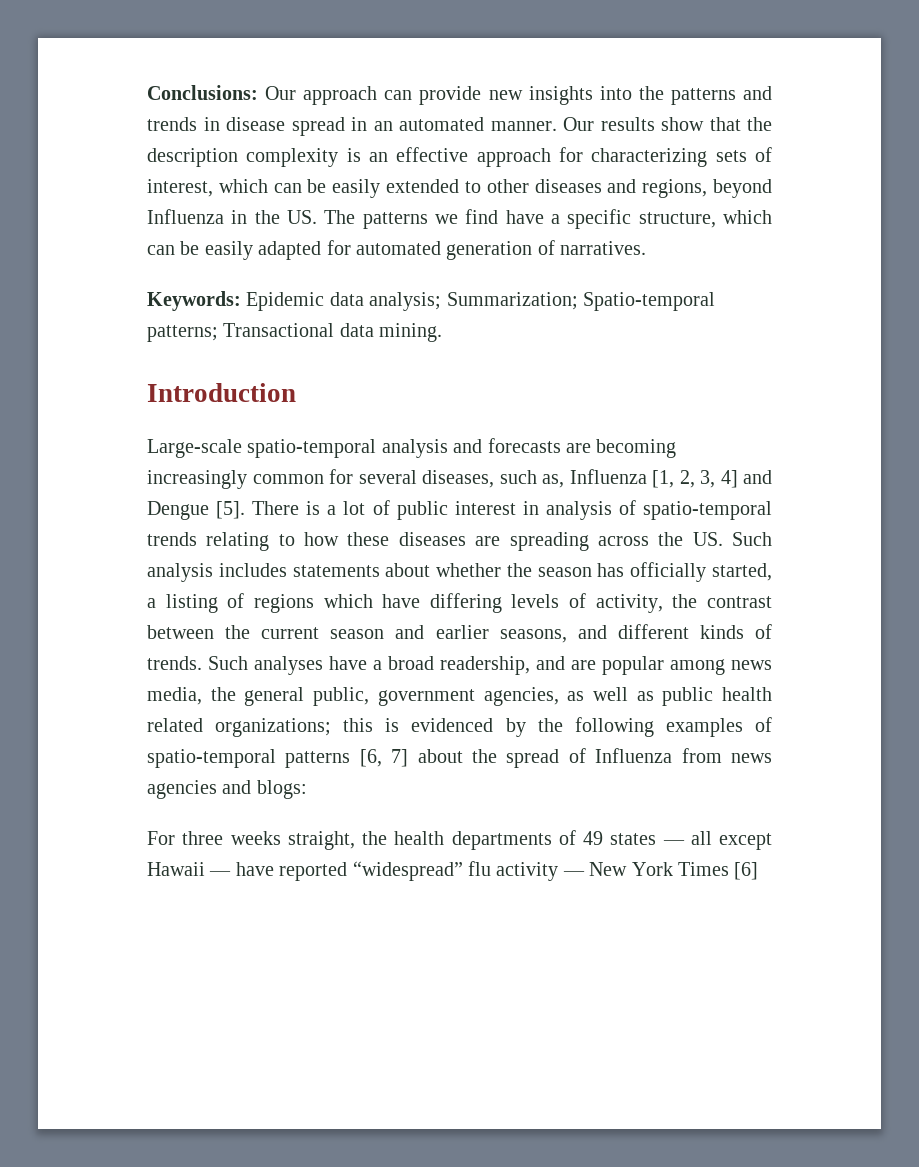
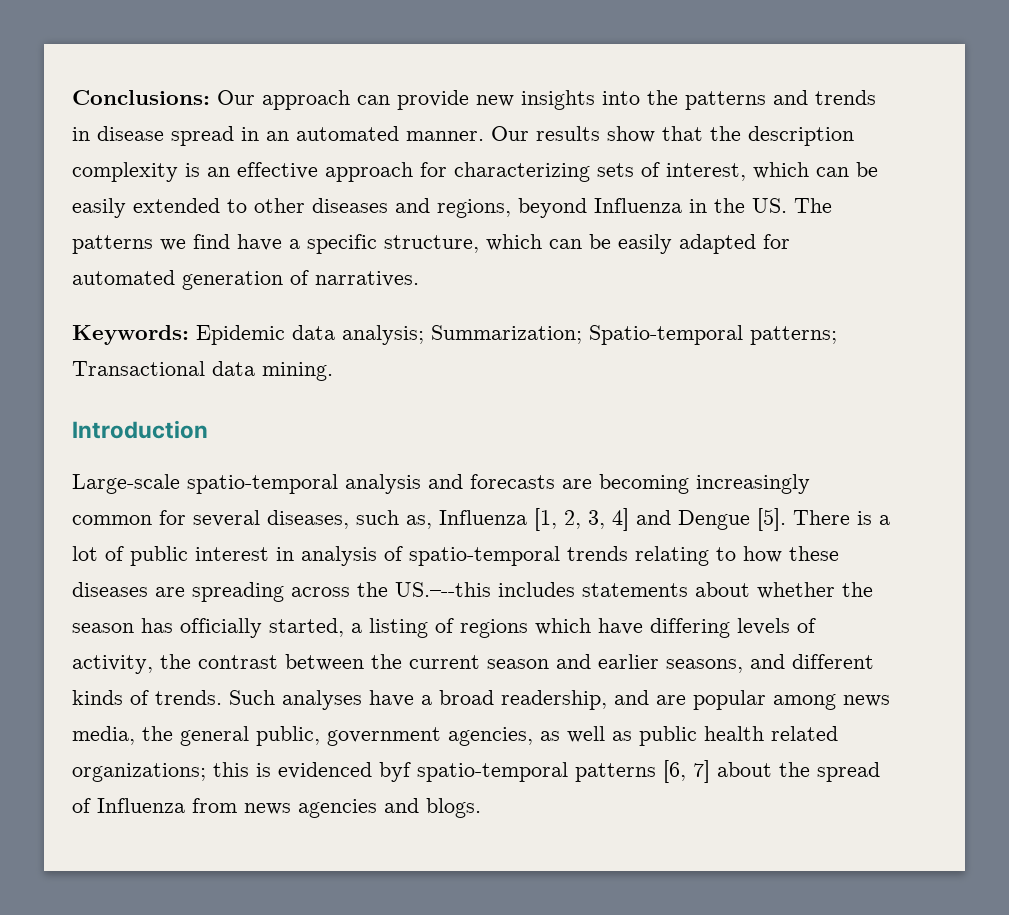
[692,532,773,546] [147,563,213,582] US. Such analysis -> [395,582,491,597] US.–--this
[505,717,772,737] by the following examples of -> [379,762,411,782] byf
[256,780,307,799] [147,830,772,850] [147,861,759,881] blogs: // For three weeks straight, the health departments of 49 states — all except Hawaii — have reported “widespread” flu activity — New York Times [6] -> [426,798,481,818] blogs.

